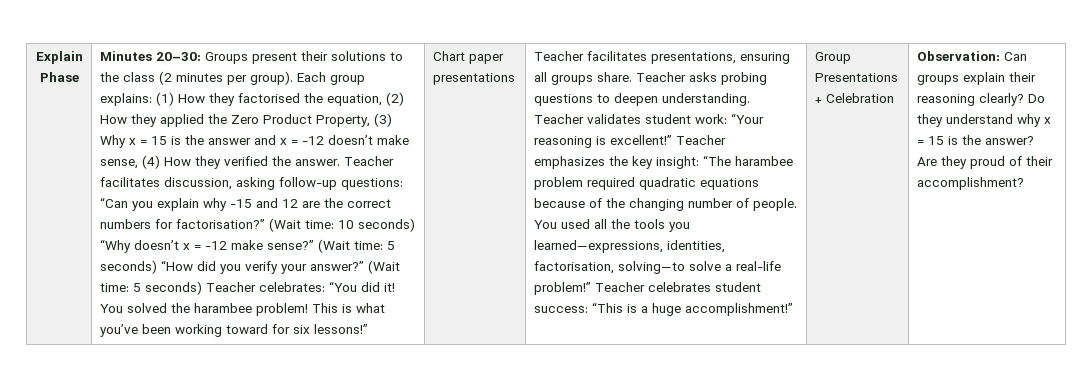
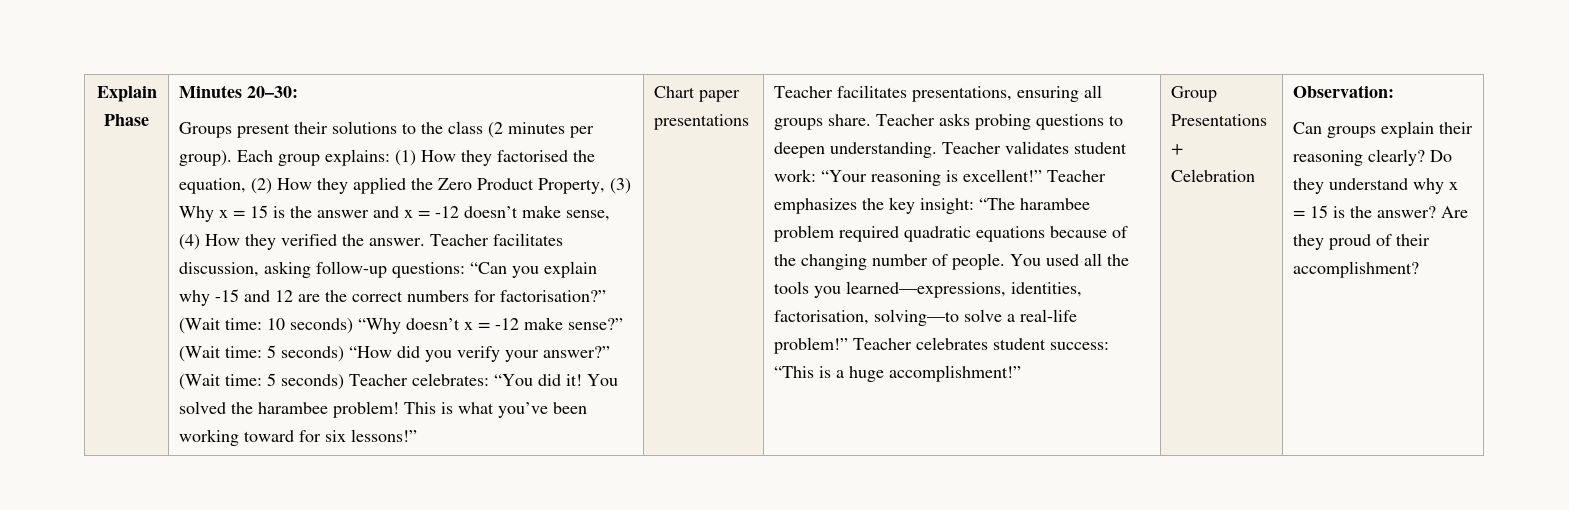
(201, 56) none -> (299, 92) //
(1000, 56) none -> (1395, 91) //

